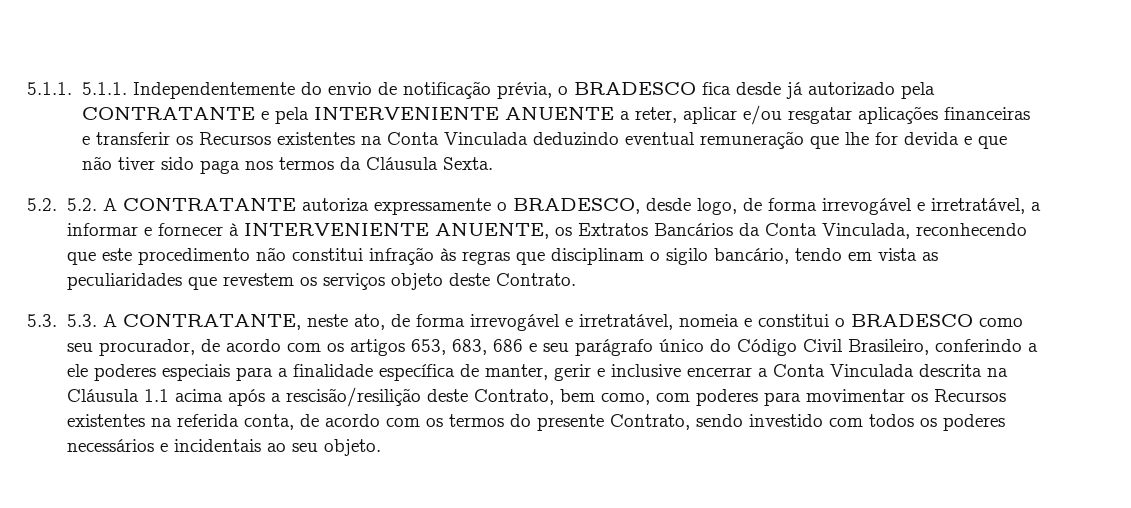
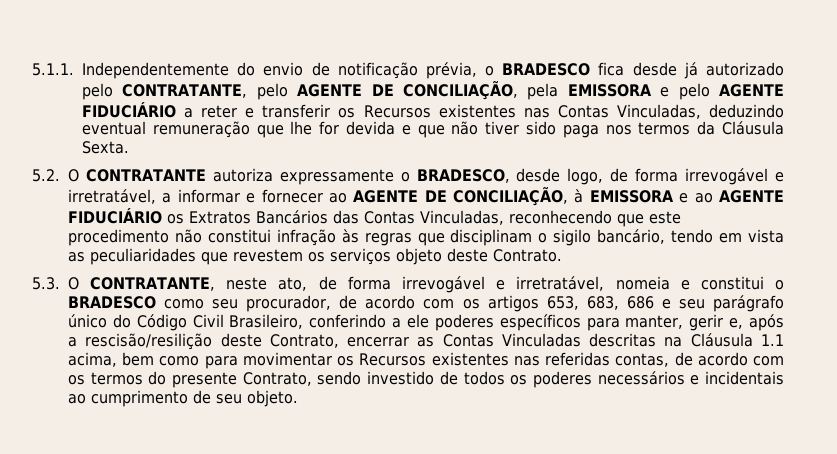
[27,82,127,95] 5.1.1. 5.1.1. -> [32,63,74,76] 5.1.1.
[900,82,935,99] [81,105,1030,125] pela CONTRATANTE e pela INTERVENIENTE ANUENTE a reter, aplicar e/ou resgatar aplicações financeiras -> [82,81,785,100] [82,102,238,118] pelo CONTRATANTE, pelo AGENTE DE CONCILIAÇÃO, pela EMISSORA e pelo AGENTE FIDUCIÁRIO a reter
[360,132,528,145] na Conta Vinculada -> [523,104,701,119] nas Contas Vinculadas,
[66,198,117,211] 5.2. A -> [68,169,79,182] O
[228,223,910,239] à INTERVENIENTE ANUENTE, os Extratos Bancários da Conta Vinculada, -> [328,187,784,206] [68,208,504,225] ao AGENTE DE CONCILIAÇÃO, à EMISSORA e ao AGENTE FIDUCIÁRIO os Extratos Bancários das Contas Vinculadas,
[66,314,117,327] 5.3. A -> [68,277,79,290] O
[161,364,1008,381] [66,389,223,402] especiais para a finalidade específica de manter, gerir e inclusive encerrar a Conta Vinculada descrita na Cláusula 1.1 acima -> [499,314,744,331] específicos para manter, gerir e,
[559,389,758,406] bem como, com poderes -> [347,333,784,347] [68,352,200,367] encerrar as Contas Vinculadas descritas na Cláusula 1.1 acima, bem como
[150,414,294,430] na referida conta, -> [513,352,670,367] nas referidas contas,
[828,418,863,427] com -> [439,371,458,385] de
(286, 447) none -> [91,390,211,407] cumprimento de

